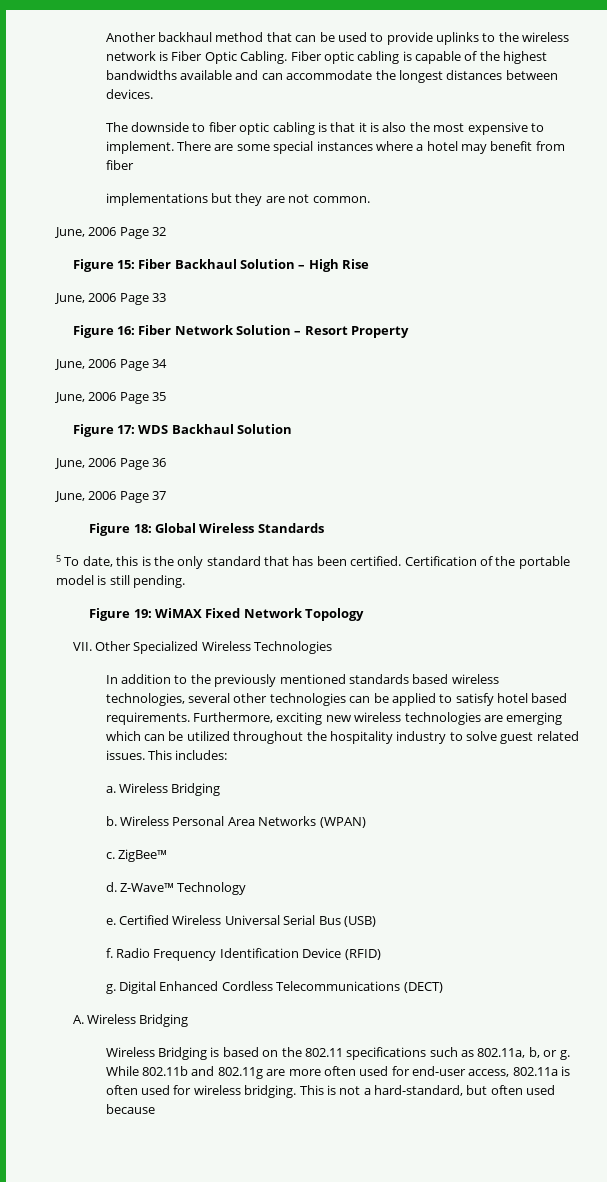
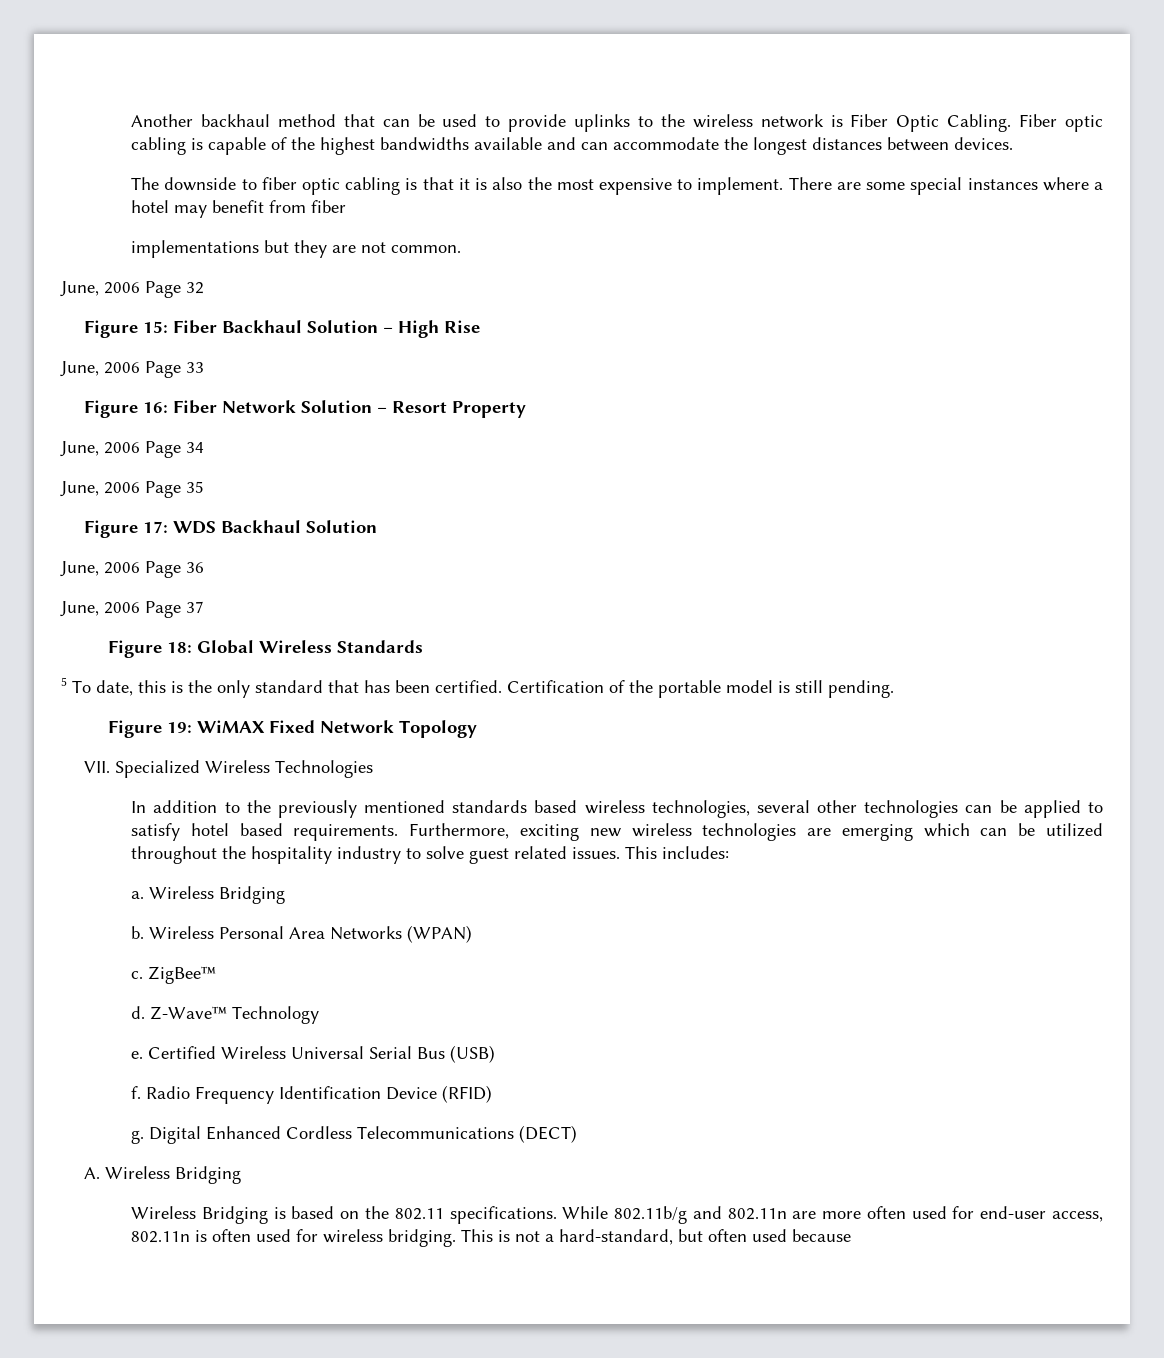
[94,641,131,651] Other -> (111, 767) none
[346,1047,570,1060] [105,1066,263,1079] specifications such as 802.11a, b, or g. While 802.11b and 802.11g -> [449,1206,787,1224] specifications. While 802.11b/g and 802.11n
[512,1067,558,1076] 802.11a -> [131,1231,191,1243] 802.11n

